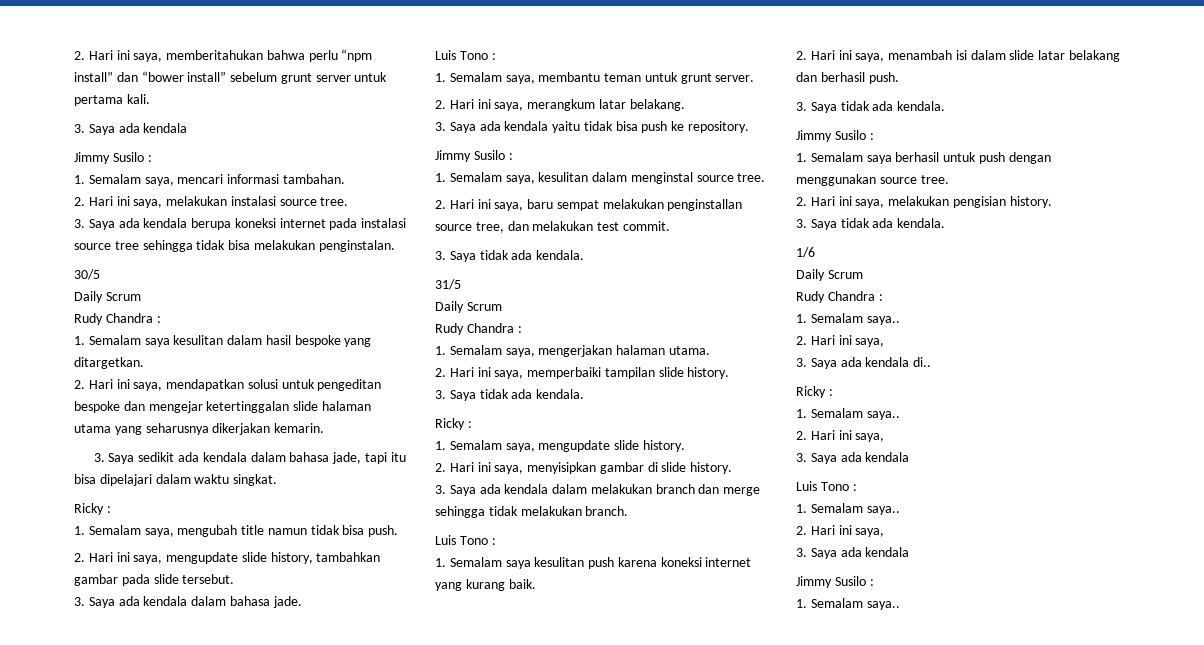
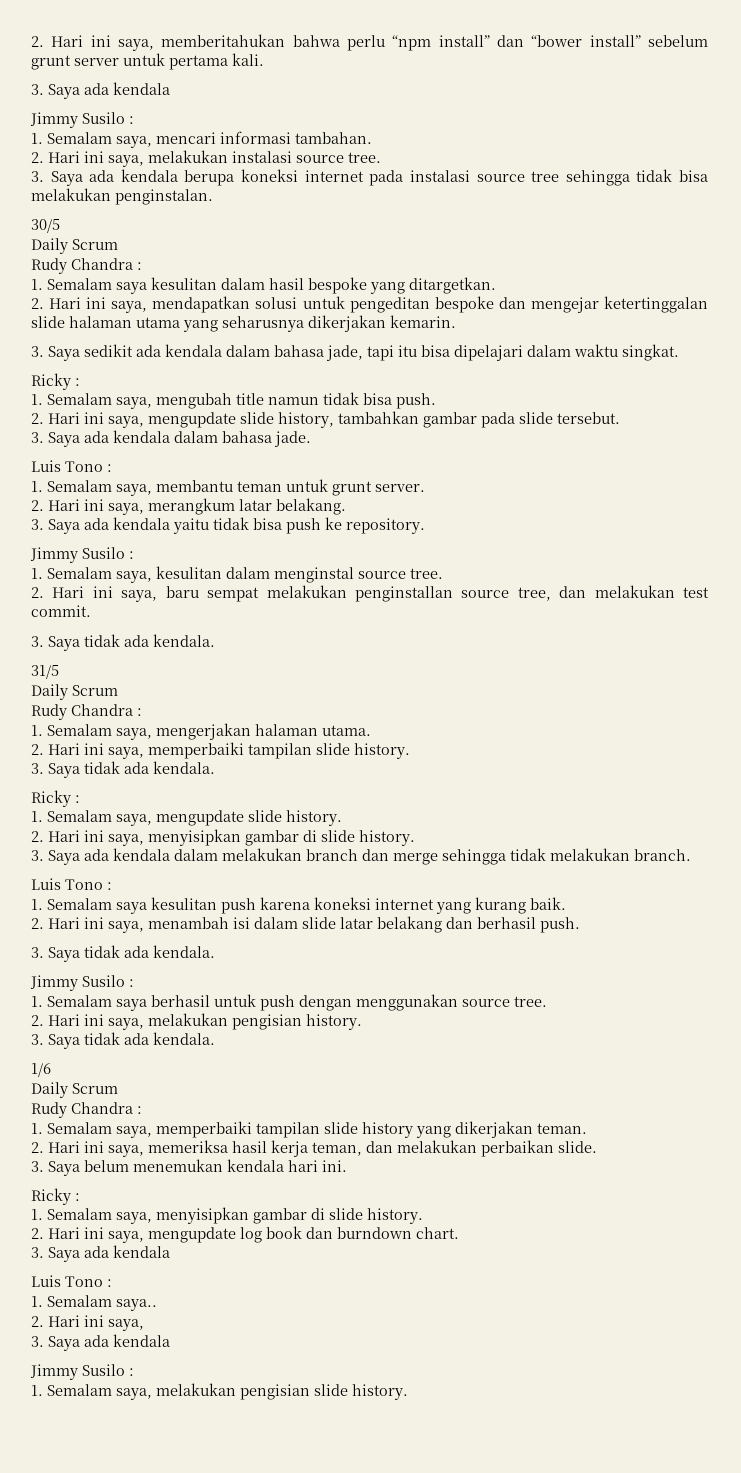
[866,316,900,325] [796,335,885,347] [796,357,932,369] [796,386,833,398] [796,408,900,420] [796,430,885,442] saya.. // 2. Hari ini saya, // 3. Saya ada kendala di.. // Ricky : // 1. Semalam saya.. // 2. Hari ini saya, -> [116,1121,587,1138] [31,1140,597,1157] [31,1159,347,1176] [31,1188,80,1205] [31,1207,423,1224] [31,1226,459,1243] saya, memperbaiki tampilan slide history yang dikerjakan teman. // 2. Hari ini saya, memeriksa hasil kerja teman, dan melakukan perbaikan slide. // 3. Saya belum menemukan kendala hari ini. // Ricky : // 1. Semalam saya, menyisipkan gambar di slide history. // 2. Hari ini saya, mengupdate log book dan burndown chart.
[866,601,900,610] saya.. -> [116,1383,408,1400] saya, melakukan pengisian slide history.

